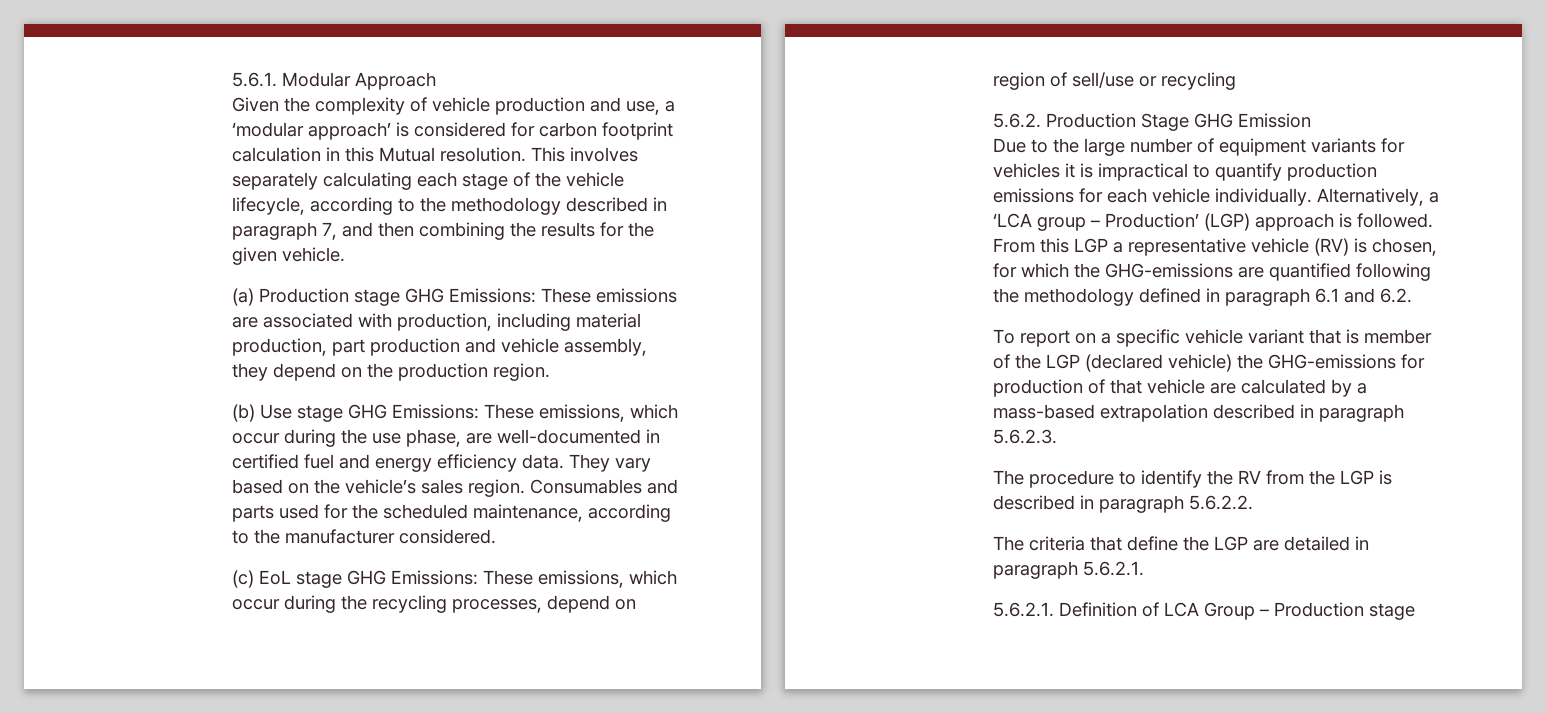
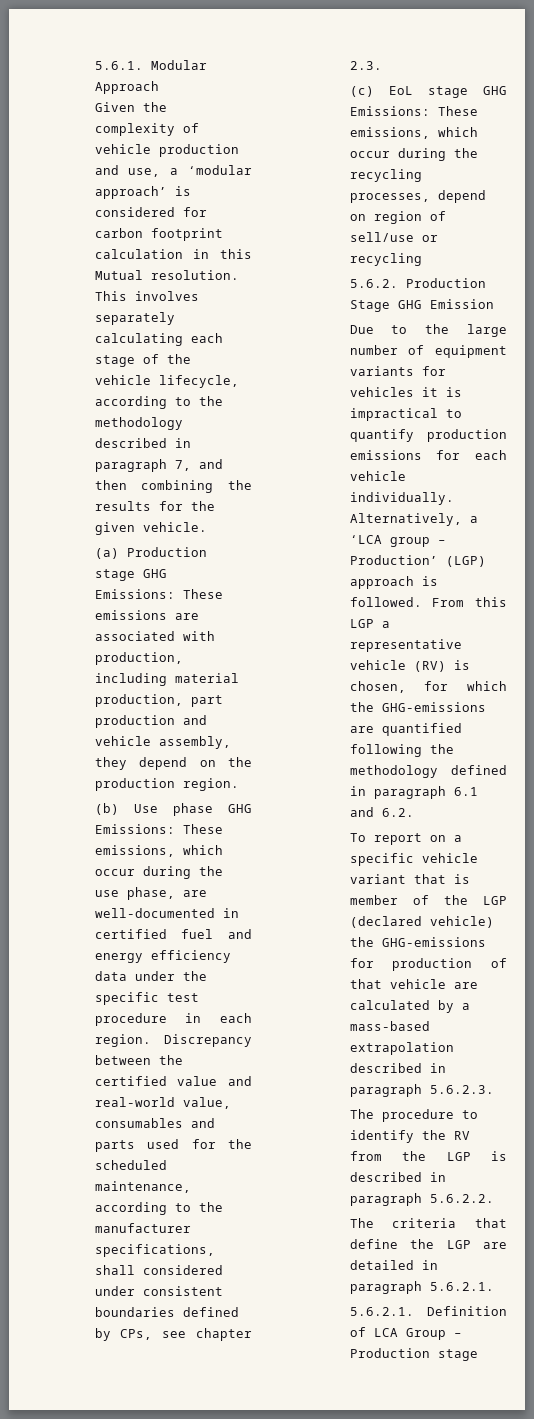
[296,405,343,422] stage -> [172,803,213,816] phase
[521,454,651,472] [231,479,642,497] data. They vary based on the vehicle’s sales region. Consumables -> [94,971,207,981] [94,992,199,1005] [94,1013,252,1026] [94,1034,252,1047] [94,1055,183,1065] [94,1076,252,1086] [94,1097,231,1109] [94,1118,183,1128] data under the specific test procedure in each region. Discrepancy between the certified value and real-world value, consumables
[398,529,496,544] considered. -> [94,1244,215,1257] [94,1265,223,1275] [94,1286,223,1296] [94,1307,239,1317] [94,1328,252,1341] [349,61,382,70] specifications, shall considered under consistent boundaries defined by CPs, see chapter 2.3.

